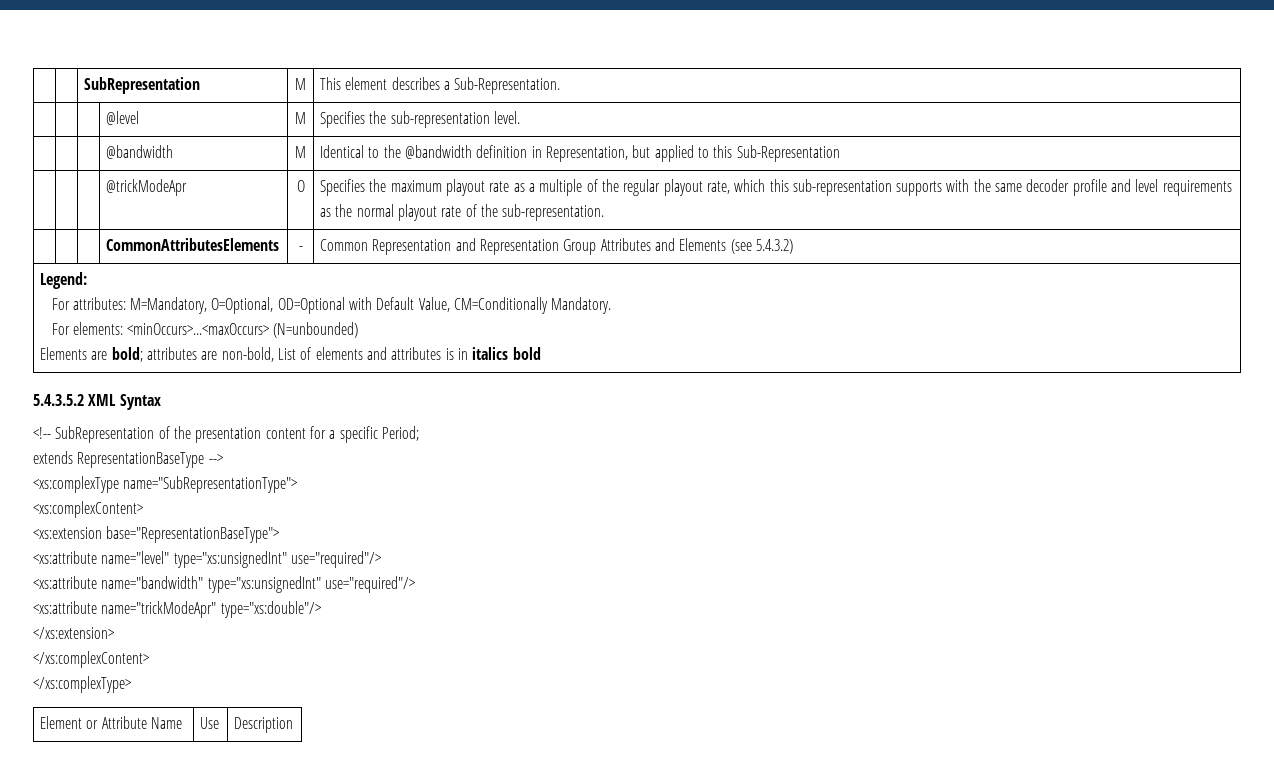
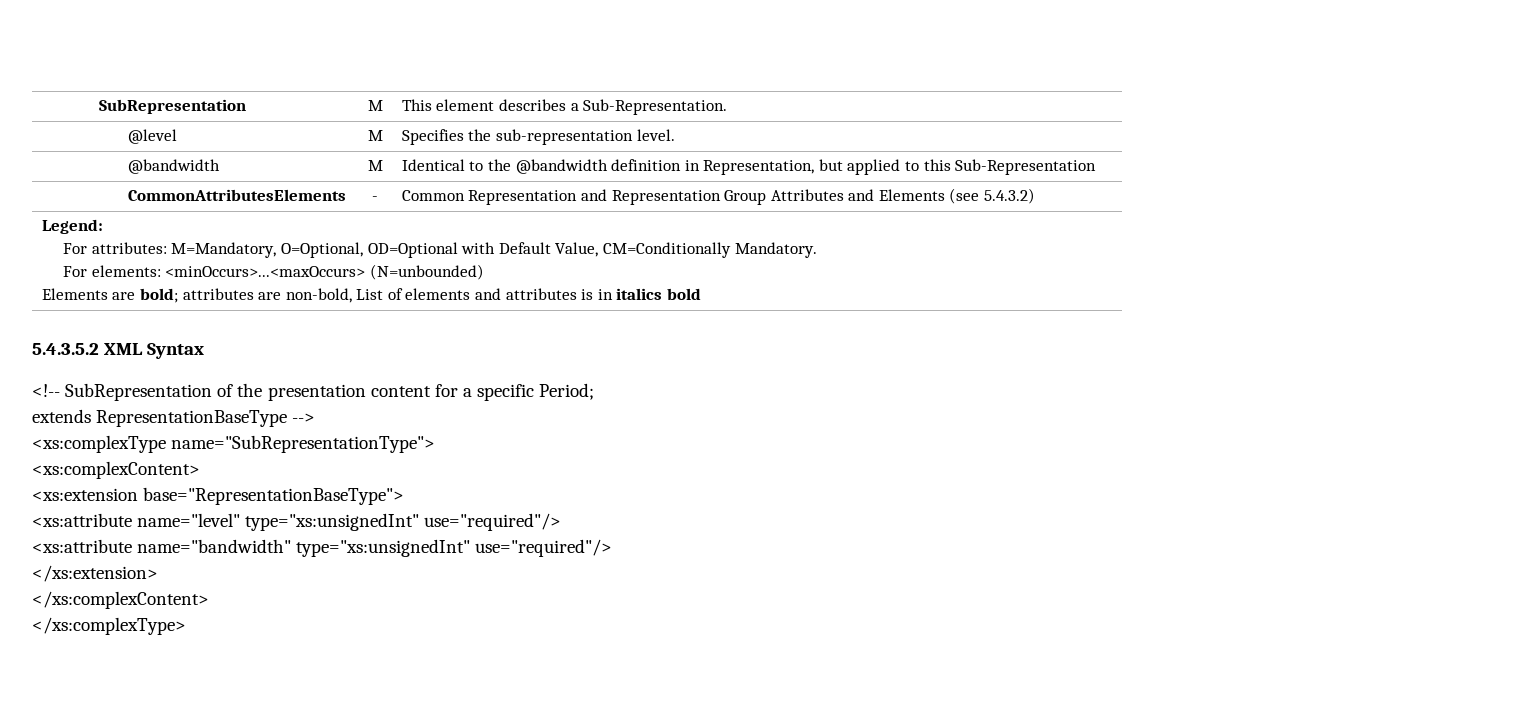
[106,179,188,196] [296,180,305,192] [320,179,1232,196] [320,204,605,221] // | | | @trickModeApr | O | Specifies the maximum playout rate as a multiple of the regular playout rate, which this sub-representation supports with the same decoder profile and level requirements as the normal playout rate of the sub-representation. -> (1097, 167) none
[33,601,321,618] // <xs:attribute name="trickModeApr" type="xs:double"/> -> (613, 548) none
[40,716,182,729] [200,717,220,729] [234,717,294,733] // Element or Attribute Name | Use | Description -> (186, 626) none

